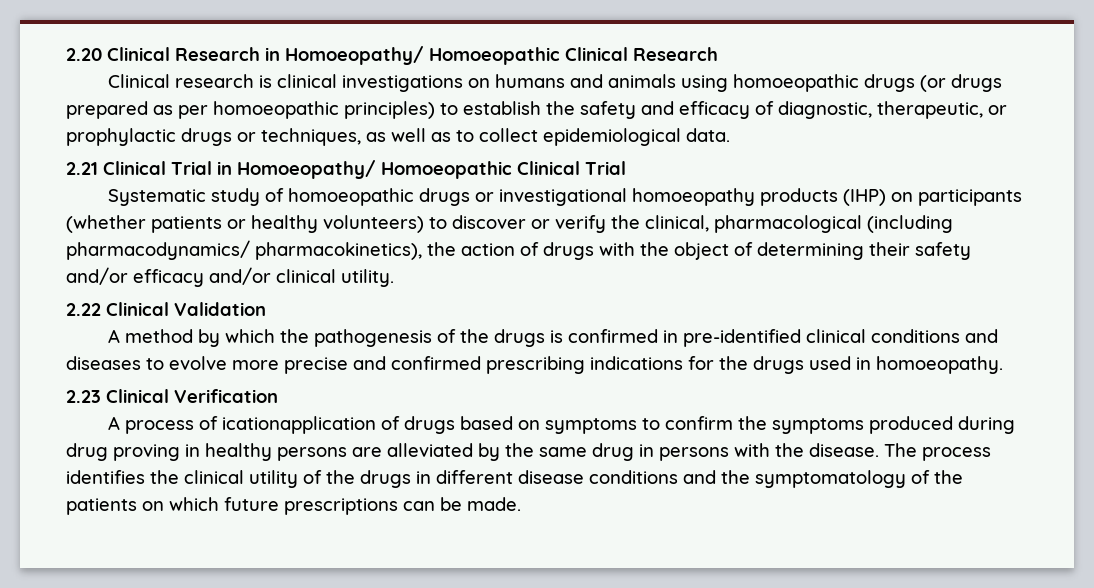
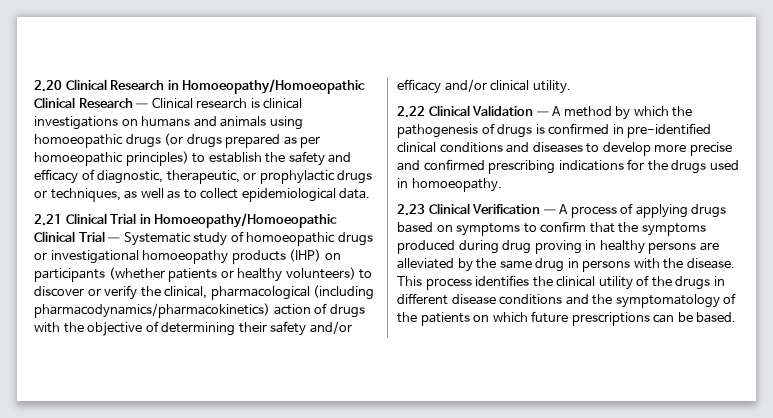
[285,46,718,65] Homoeopathy/ Homoeopathic Clinical Research // -> [182,79,366,94] [34,97,149,108] Homoeopathy/Homoeopathic Clinical Research —
[237,160,626,179] Homoeopathy/ Homoeopathic Clinical Trial // -> [154,213,338,228] [34,231,121,242] Homoeopathy/Homoeopathic Clinical Trial —
[66,240,456,260] pharmacodynamics/ pharmacokinetics), the -> [34,303,270,318] pharmacodynamics/pharmacokinetics)
[674,242,729,260] object -> [87,322,143,336] objective
(266, 309) // -> [536,111,549,116] —
[459,329,489,343] the -> (495, 128) none
[169,356,227,370] evolve -> [602,142,651,156] develop
(278, 396) // -> [543,209,556,214] —
[221,416,400,434] icationapplication of -> [635,204,688,218] applying
(733, 423) none -> [589,222,615,233] that
[884,443,917,457] The -> [397,276,422,286] This
[467,497,521,511] made. -> [696,312,737,323] based.

